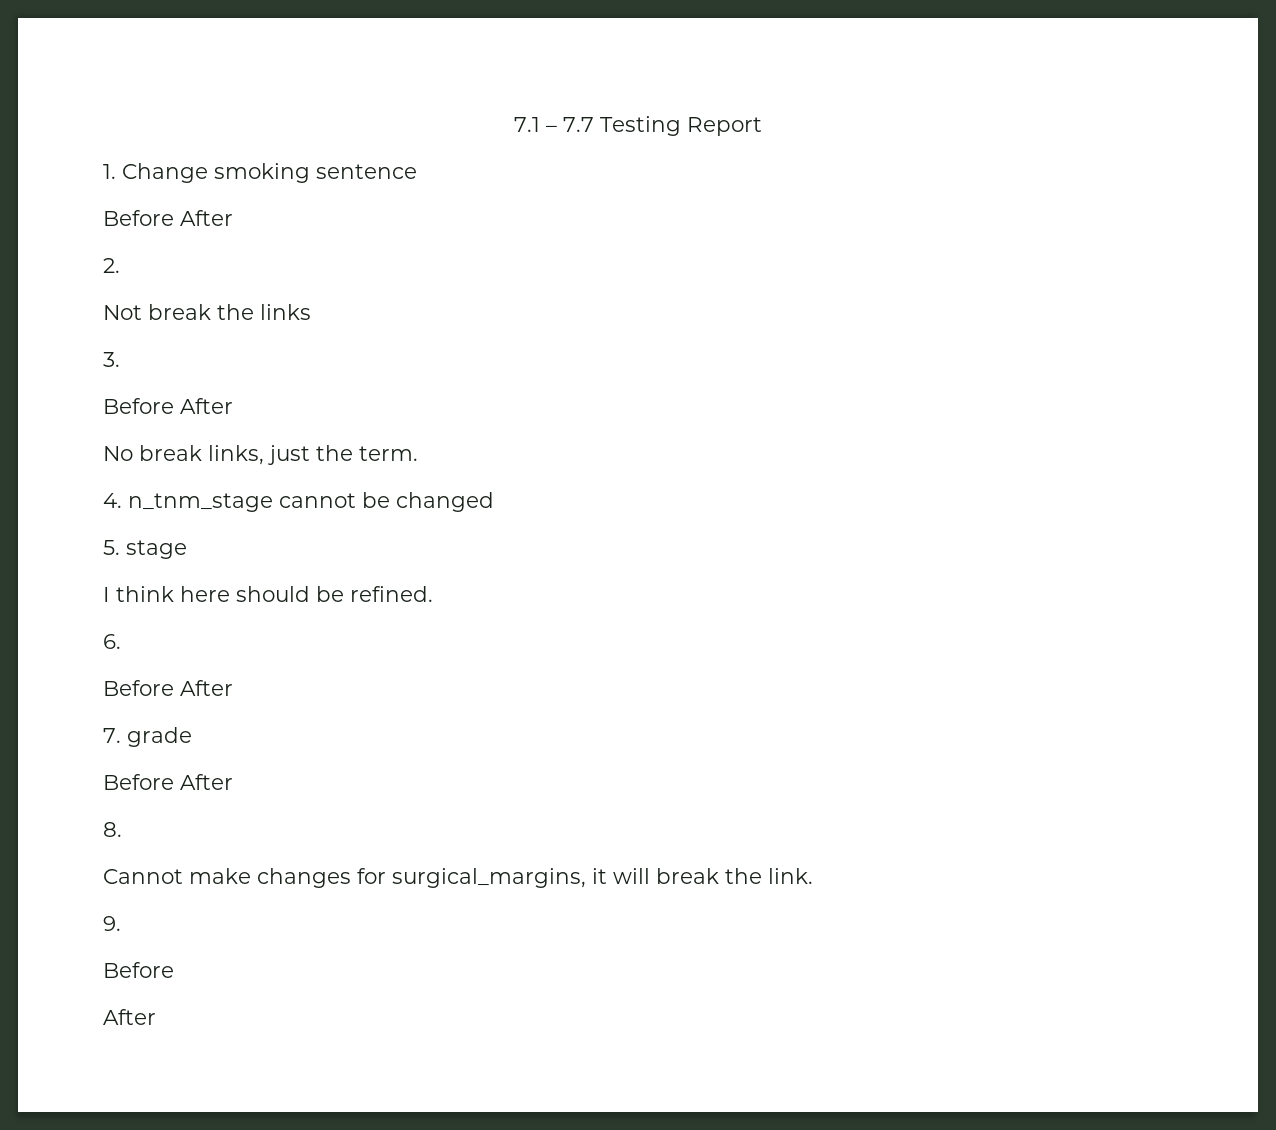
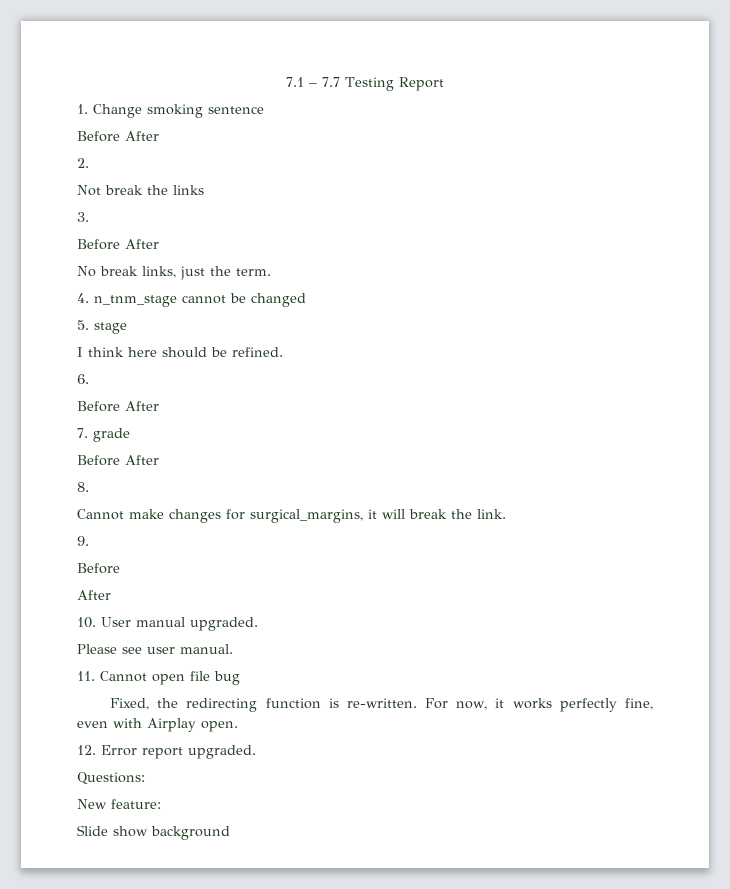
(156, 1017) none -> [77,617,258,631] [77,644,233,654] [77,671,240,685] [110,698,653,712] [77,718,238,732] [77,745,256,759] [77,772,145,785] [77,799,161,809] [77,825,230,840] // 10. User manual upgraded. // Please see user manual. // 11. Cannot open file bug // Fixed, the redirecting function is re-written. For now, it works perfectly fine, even with Airplay open. // 12. Error report upgraded. // Questions: // New feature: // Slide show background

